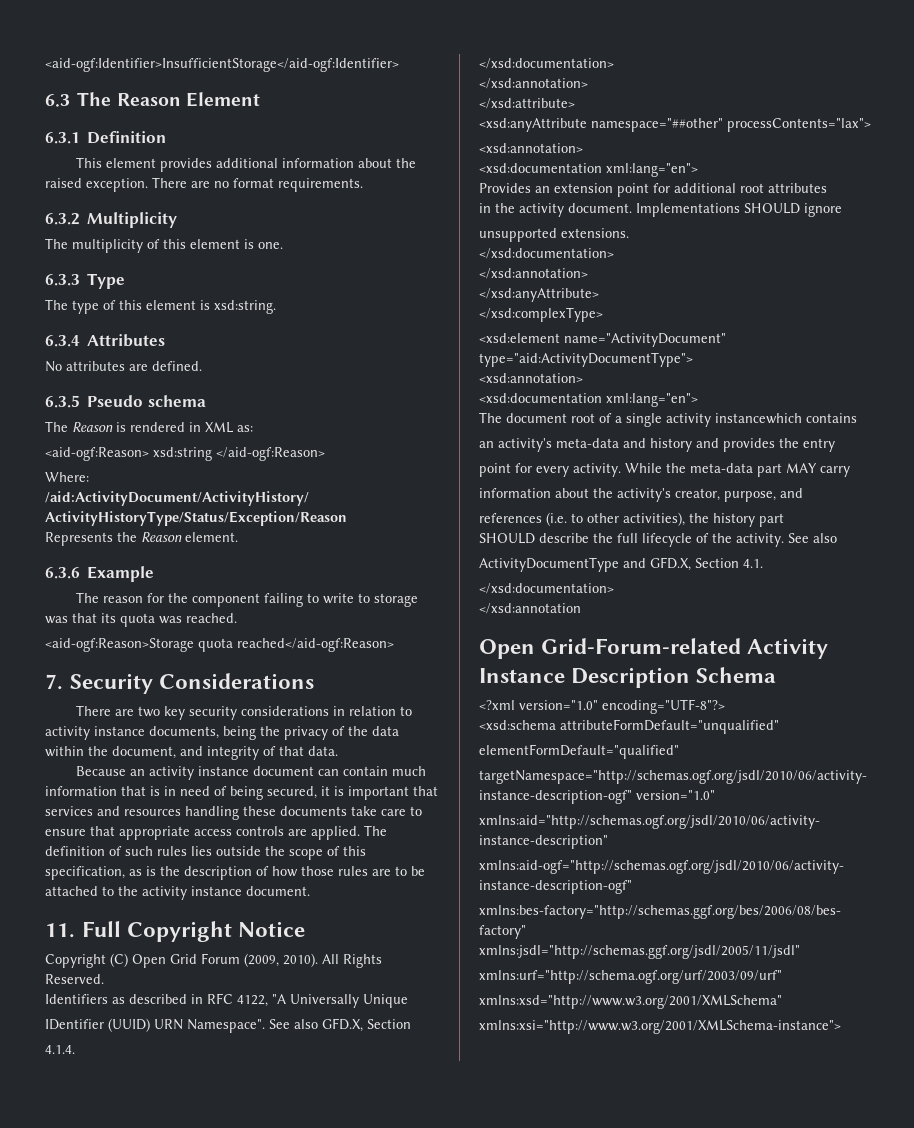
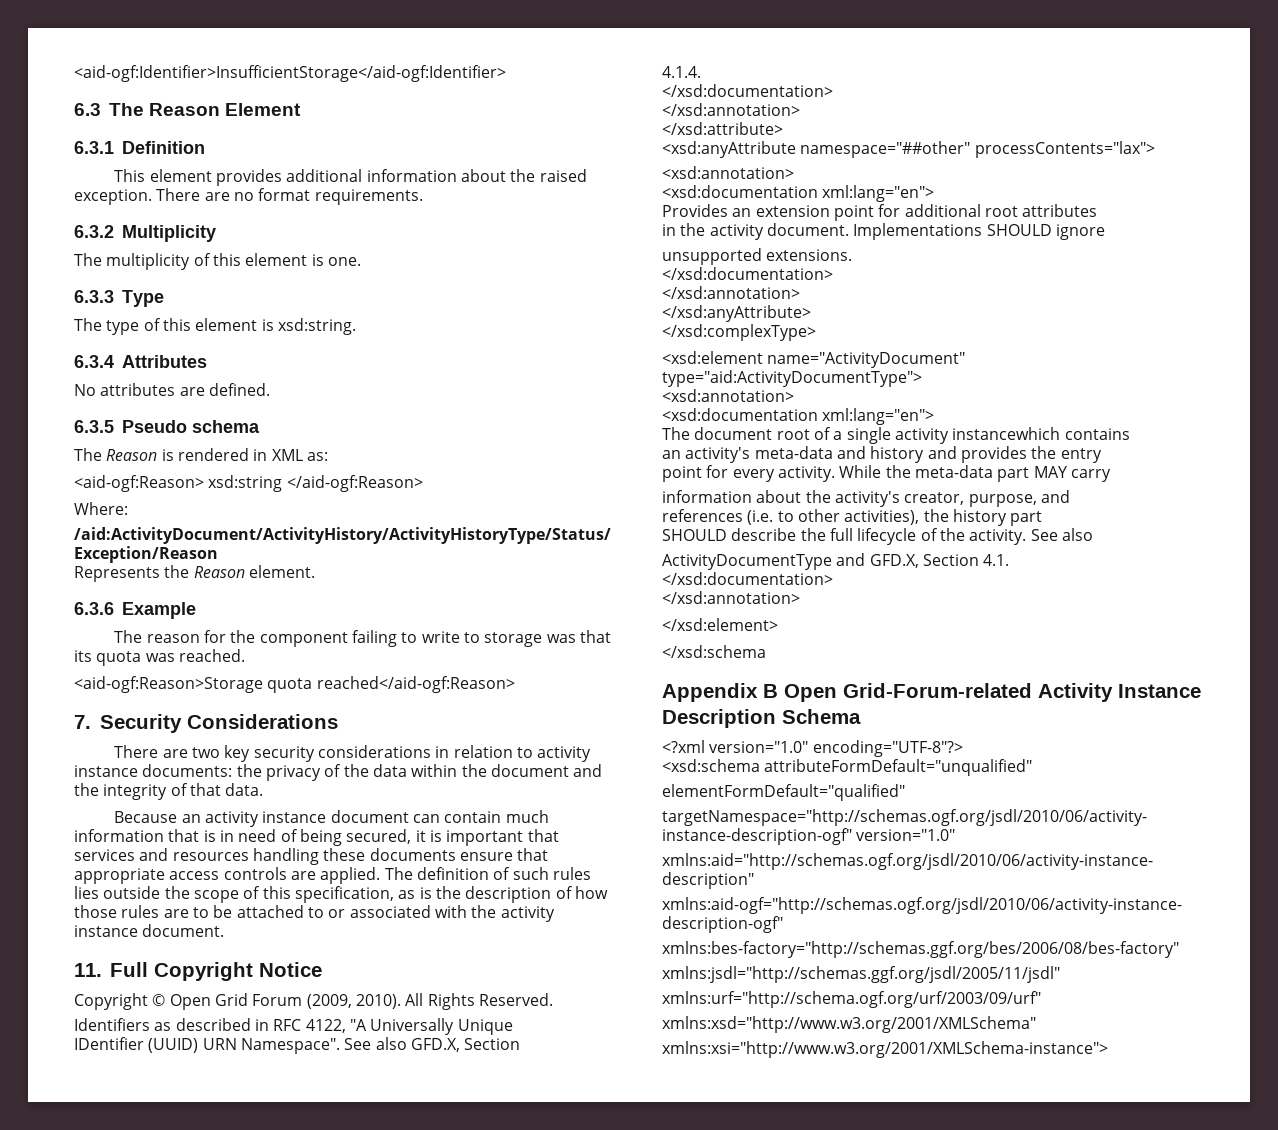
[149,726,256,740] documents, being -> [142,764,233,777] documents:
[112,746,203,759] document, and -> [490,764,603,777] [74,783,99,796] document and the
[351,806,422,816] take care to -> (456, 854) none
(114, 891) none -> [328,905,467,918] or associated with
[110,953,128,967] (C) -> [152,994,166,1006] ©
[479,603,581,614] </xsd:annotation // -> [662,591,800,604] [662,618,778,631] [662,645,766,658] [662,683,778,702] </xsd:annotation> // </xsd:element> // </xsd:schema // Appendix B

